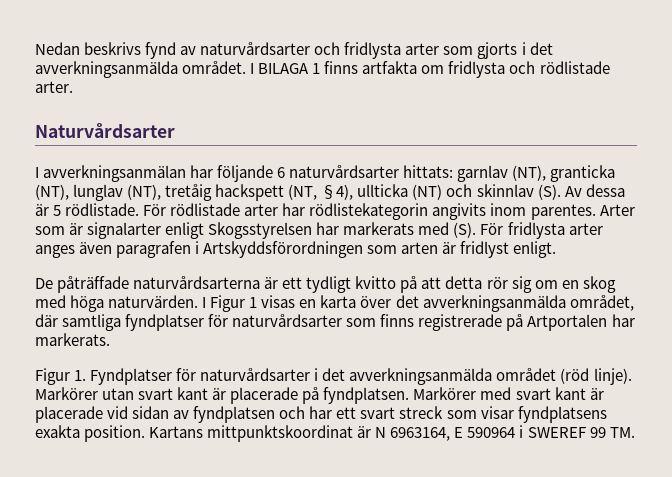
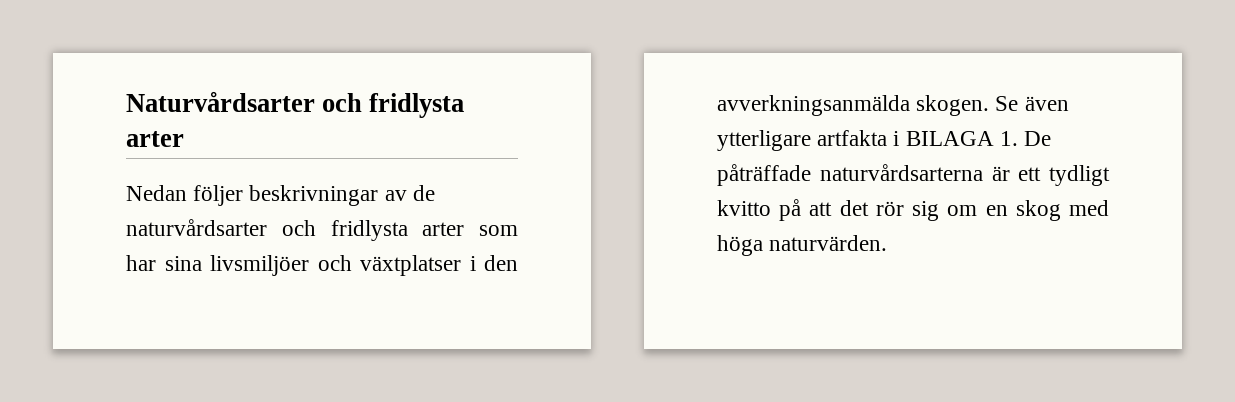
[35,42,197,59] Nedan beskrivs fynd av -> [126,91,465,118] [126,131,184,147] [126,185,435,206] Naturvårdsarter och fridlysta arter // Nedan följer beskrivningar av de
[477,42,553,59] [35,61,610,78] [35,81,73,93] [35,123,175,138] [35,165,616,182] [35,184,625,201] [35,203,635,220] [35,222,603,239] [35,241,557,258] gjorts i det avverkningsanmälda området. I BILAGA 1 finns artfakta om fridlysta och rödlistade arter. // Naturvårdsarter // I avverkningsanmälan har följande 6 naturvårdsarter hittats: garnlav (NT), granticka (NT), lunglav (NT), tretåig hackspett (NT, §4), ullticka (NT) och skinnlav (S). Av dessa är 5 rödlistade. För rödlistade arter har rödlistekategorin angivits inom parentes. Arter som är signalarter enligt Skogsstyrelsen har markerats med (S). För fridlysta arter anges även paragrafen i Artskyddsförordningen som arten är fridlyst enligt. // -> [126,255,518,276] [717,95,1069,116] [717,130,1018,151] har sina livsmiljöer och växtplatser i den avverkningsanmälda skogen. Se även ytterligare artfakta i BILAGA 1.
[445,276,483,289] detta -> [839,200,869,216] det
[202,295,634,312] [35,314,635,331] [35,333,110,346] [35,368,632,385] [35,387,604,404] [35,406,607,423] [35,425,635,442] I Figur 1 visas en karta över det avverkningsanmälda området, där samtliga fyndplatser för naturvårdsarter som finns registrerade på Artportalen har markerats. // Figur 1. Fyndplatser för naturvårdsarter i det avverkningsanmälda området (röd linje). Markörer utan svart kant är placerade på fyndplatsen. Markörer med svart kant är placerade vid sidan av fyndplatsen och har ett svart streck som visar fyndplatsens exakta position. Kartans mittpunktskoordinat är N 6963164, E 590964 i SWEREF 99 TM. -> (888, 243) none

